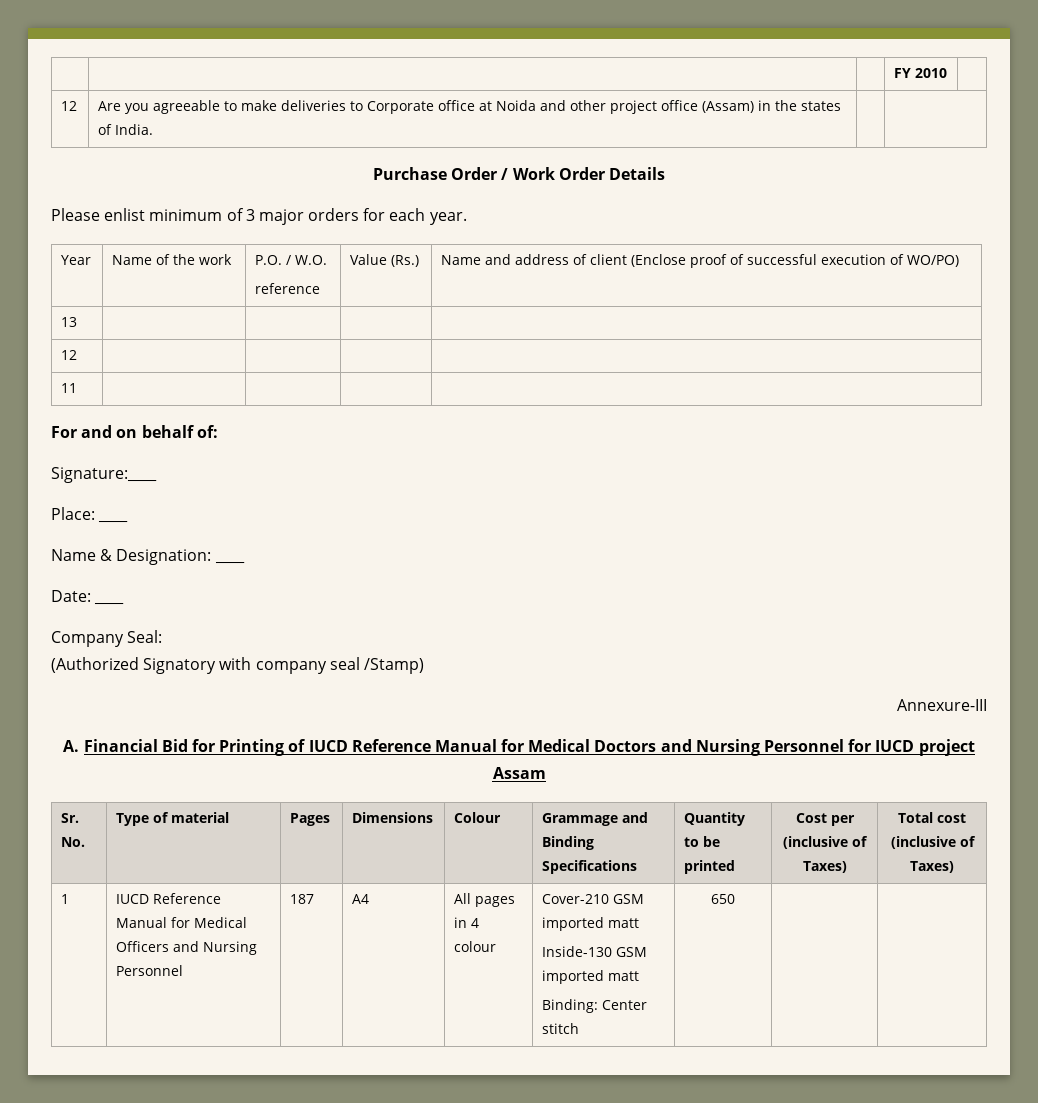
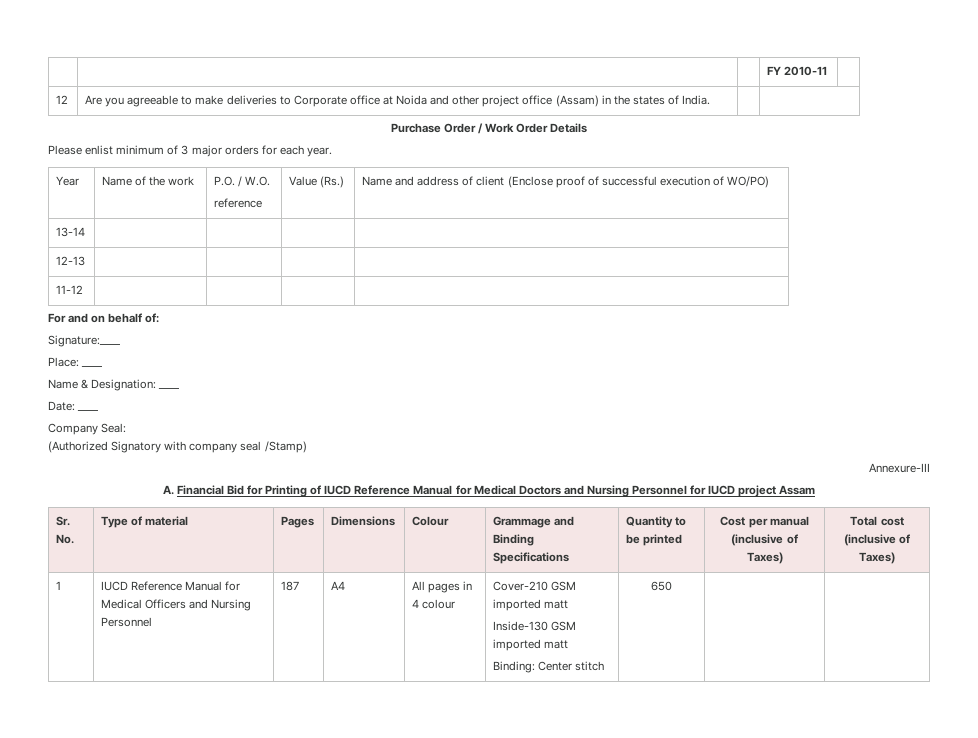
[915,68,948,78] 2010 -> [784,66,828,76] 2010-11
[61,317,78,327] [61,350,78,360] [61,383,78,393] 13 | | | | // 12 | | | | // 11 -> [56,227,86,237] [56,256,86,266] [56,285,84,294] 13-14 | | | | // 12-13 | | | | // 11-12
(855, 820) none -> [769,516,809,526] manual

